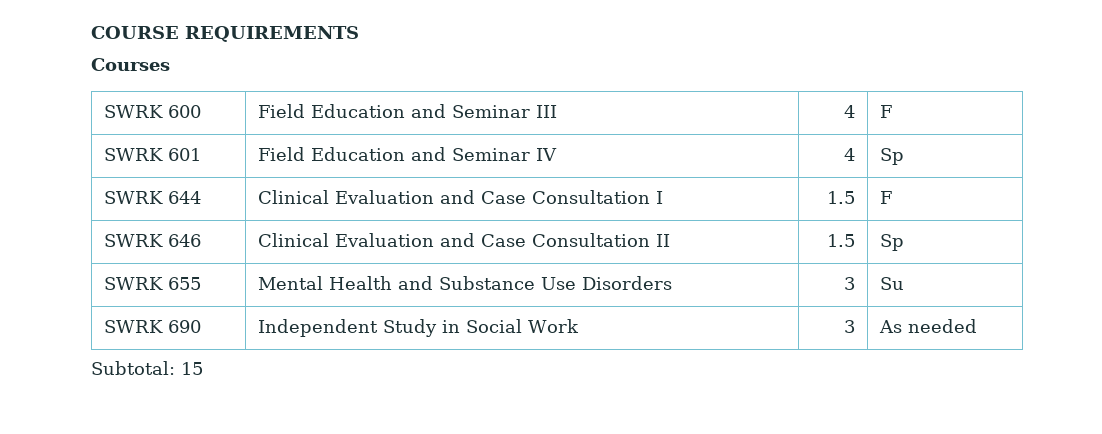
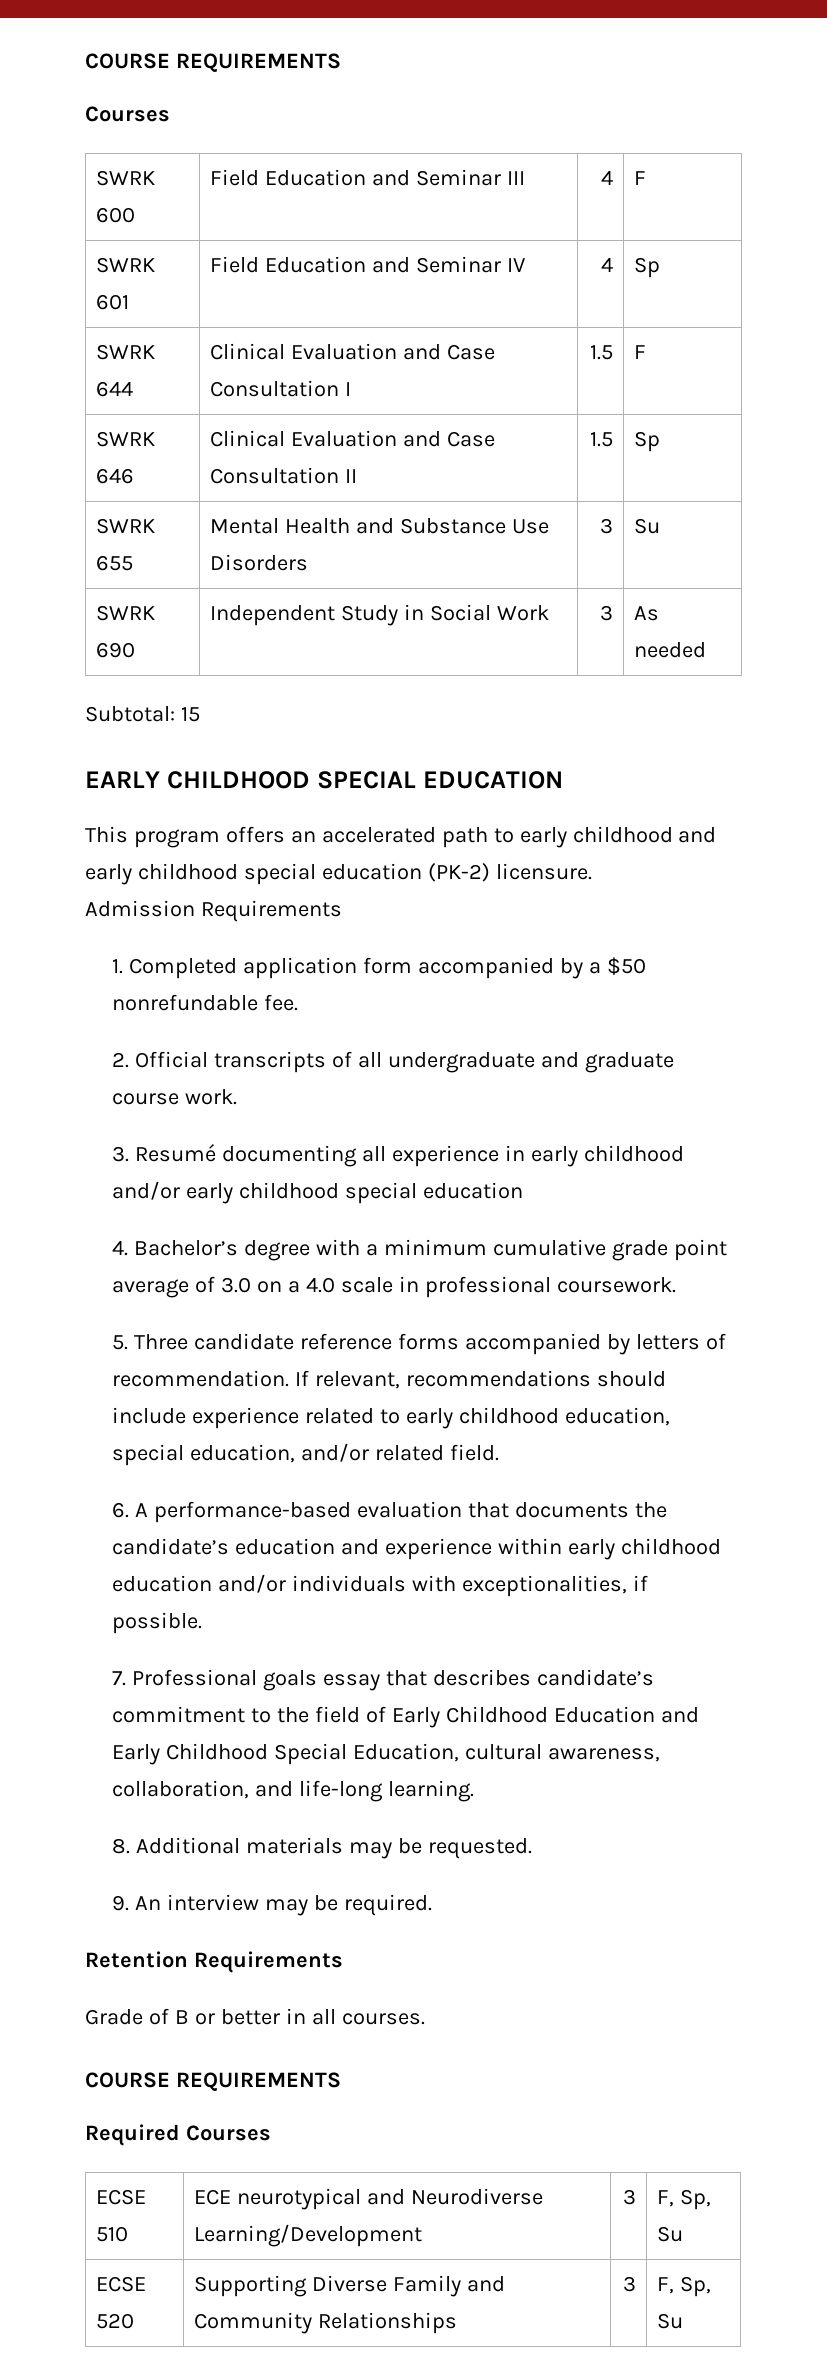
(203, 368) none -> [85,771,563,789] [85,826,717,848] [85,863,592,885] [85,900,342,922] [112,957,647,979] [112,994,299,1011] [112,1051,675,1073] [112,1089,238,1105] [112,1144,685,1167] [112,1181,524,1204] [112,1239,727,1261] [112,1276,676,1298] [112,1333,726,1355] [112,1370,667,1389] [112,1407,671,1429] [112,1443,500,1466] [112,1501,668,1523] [112,1538,722,1560] [112,1574,649,1597] [112,1612,203,1634] [112,1669,655,1691] [112,1706,699,1728] [112,1743,661,1765] [112,1780,475,1802] [112,1837,533,1859] [112,1894,433,1916] [85,1951,343,1973] [85,2008,425,2025] [85,2072,341,2091] [85,2124,271,2146] [95,2189,146,2205] [95,2226,128,2242] [193,2188,543,2210] [193,2224,422,2247] [623,2189,637,2205] [656,2189,711,2210] [656,2226,683,2242] [95,2276,146,2292] [95,2313,134,2329] [193,2275,505,2297] [193,2312,457,2334] [623,2276,637,2292] [656,2276,711,2297] [656,2313,683,2329] // EARLY CHILDHOOD SPECIAL EDUCATION // This program offers an accelerated path to early childhood and early childhood special education (PK-2) licensure. // Admission Requirements // 1. Completed application form accompanied by a $50 nonrefundable fee. // 2. Official transcripts of all undergraduate and graduate course work. // 3. Resumé documenting all experience in early childhood and/or early childhood special education // 4. Bachelor’s degree with a minimum cumulative grade point average of 3.0 on a 4.0 scale in professional coursework. // 5. Three candidate reference forms accompanied by letters of recommendation. If relevant, recommendations should include experience related to early childhood education, special education, and/or related field. // 6. A performance-based evaluation that documents the candidate’s education and experience within early childhood education and/or individuals with exceptionalities, if possible. // 7. Professional goals essay that describes candidate’s commitment to the field of Early Childhood Education and Early Childhood Special Education, cultural awareness, collaboration, and life-long learning. // 8. Additional materials may be requested. // 9. An interview may be required. // Retention Requirements // Grade of B or better in all courses. // COURSE REQUIREMENTS // Required Courses // ECSE 510 | ECE neurotypical and Neurodiverse Learning/Development | 3 | F, Sp, Su // ECSE 520 | Supporting Diverse Family and Community Relationships | 3 | F, Sp, Su

